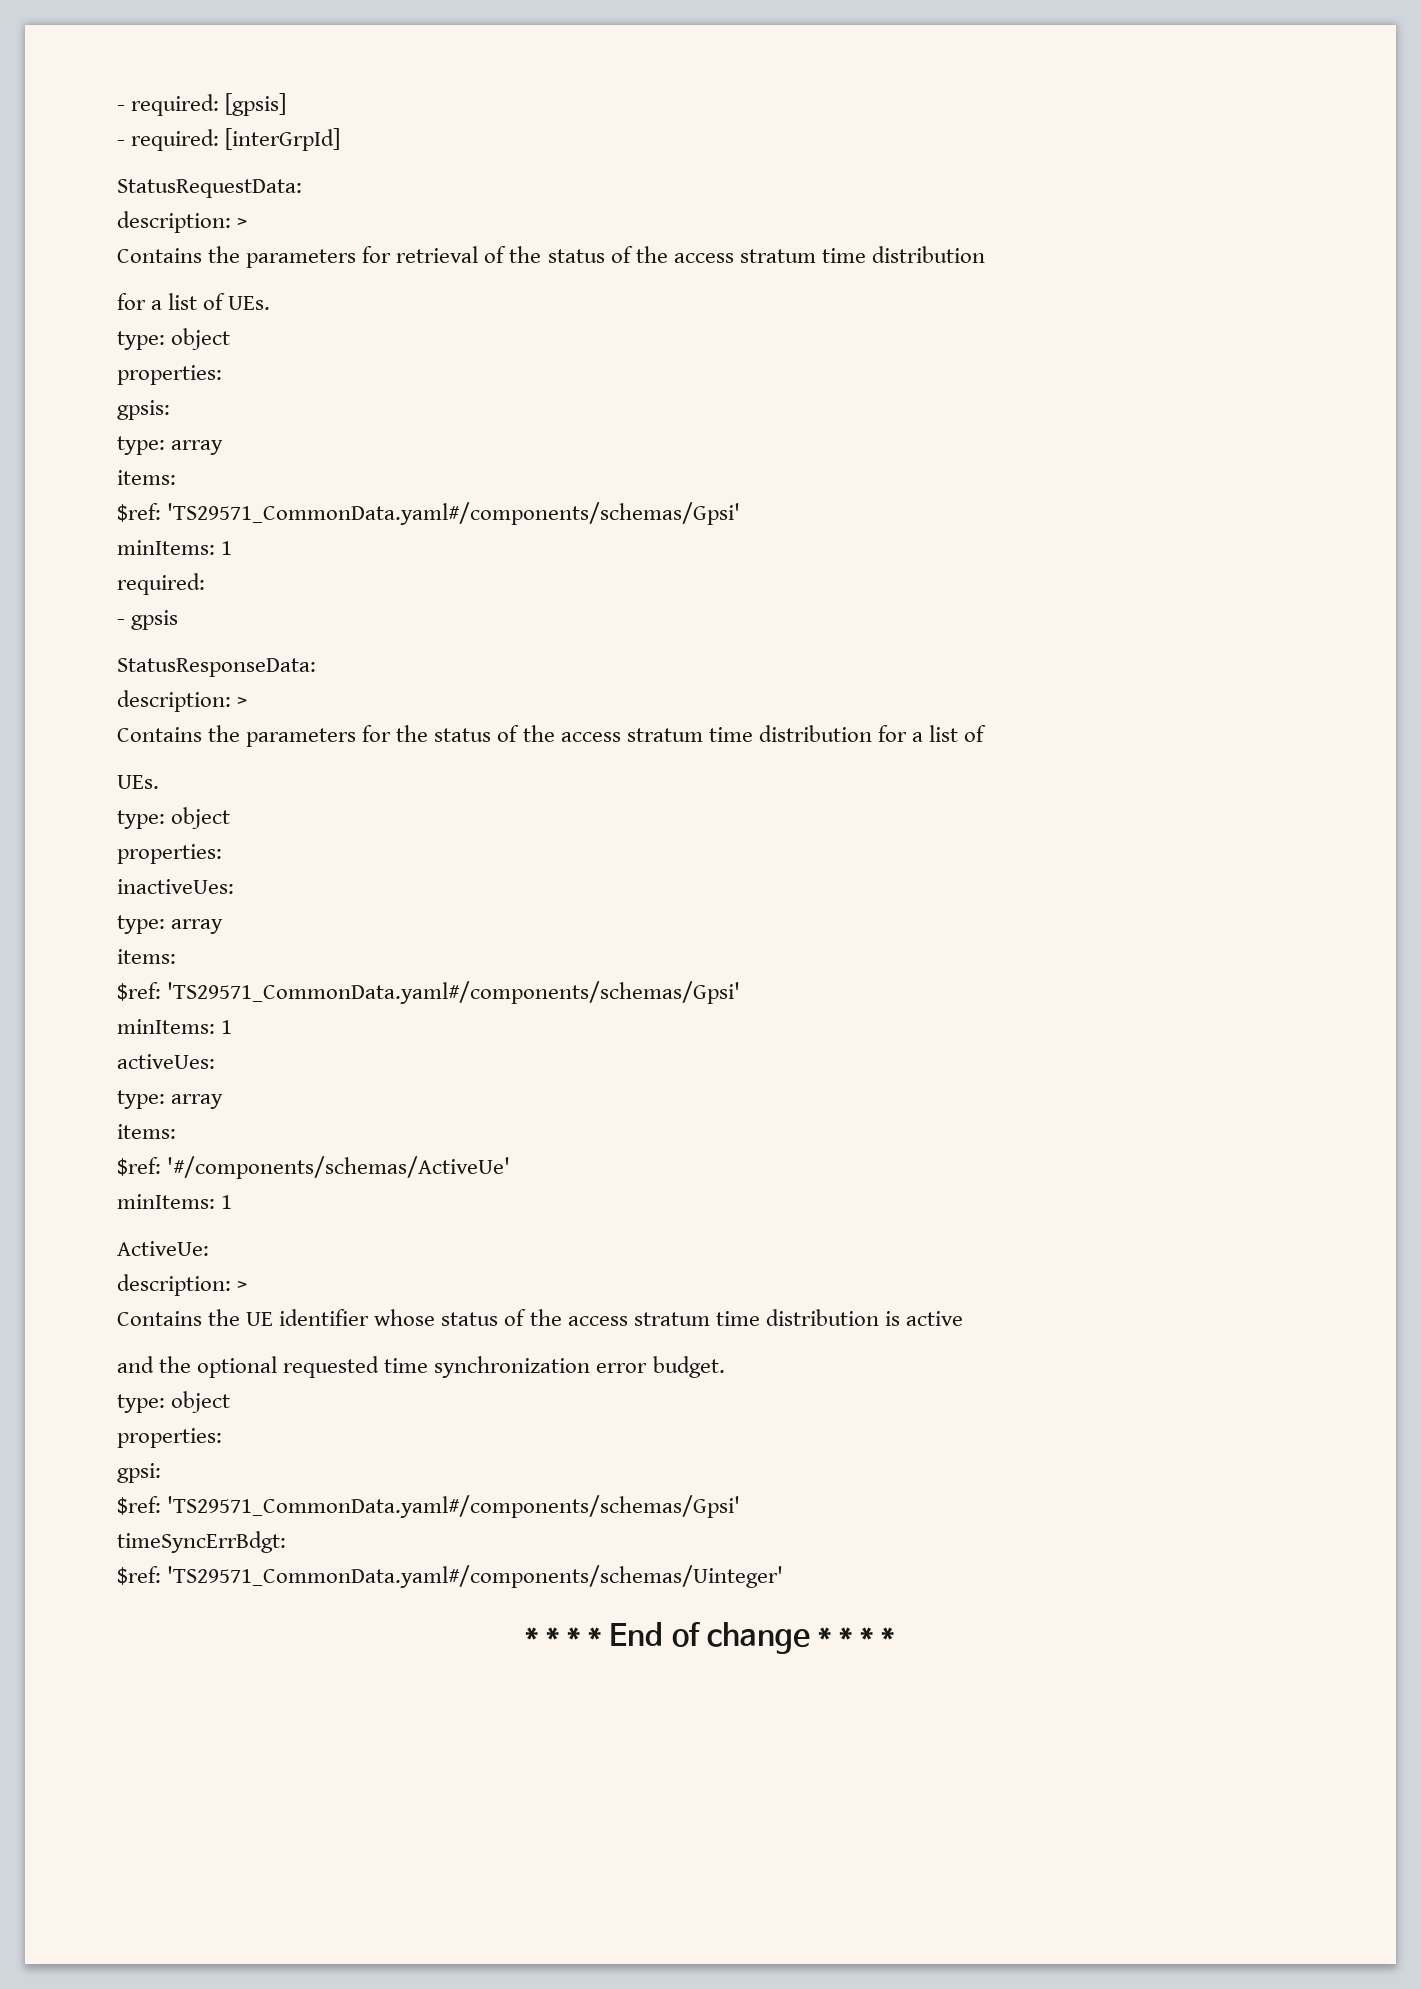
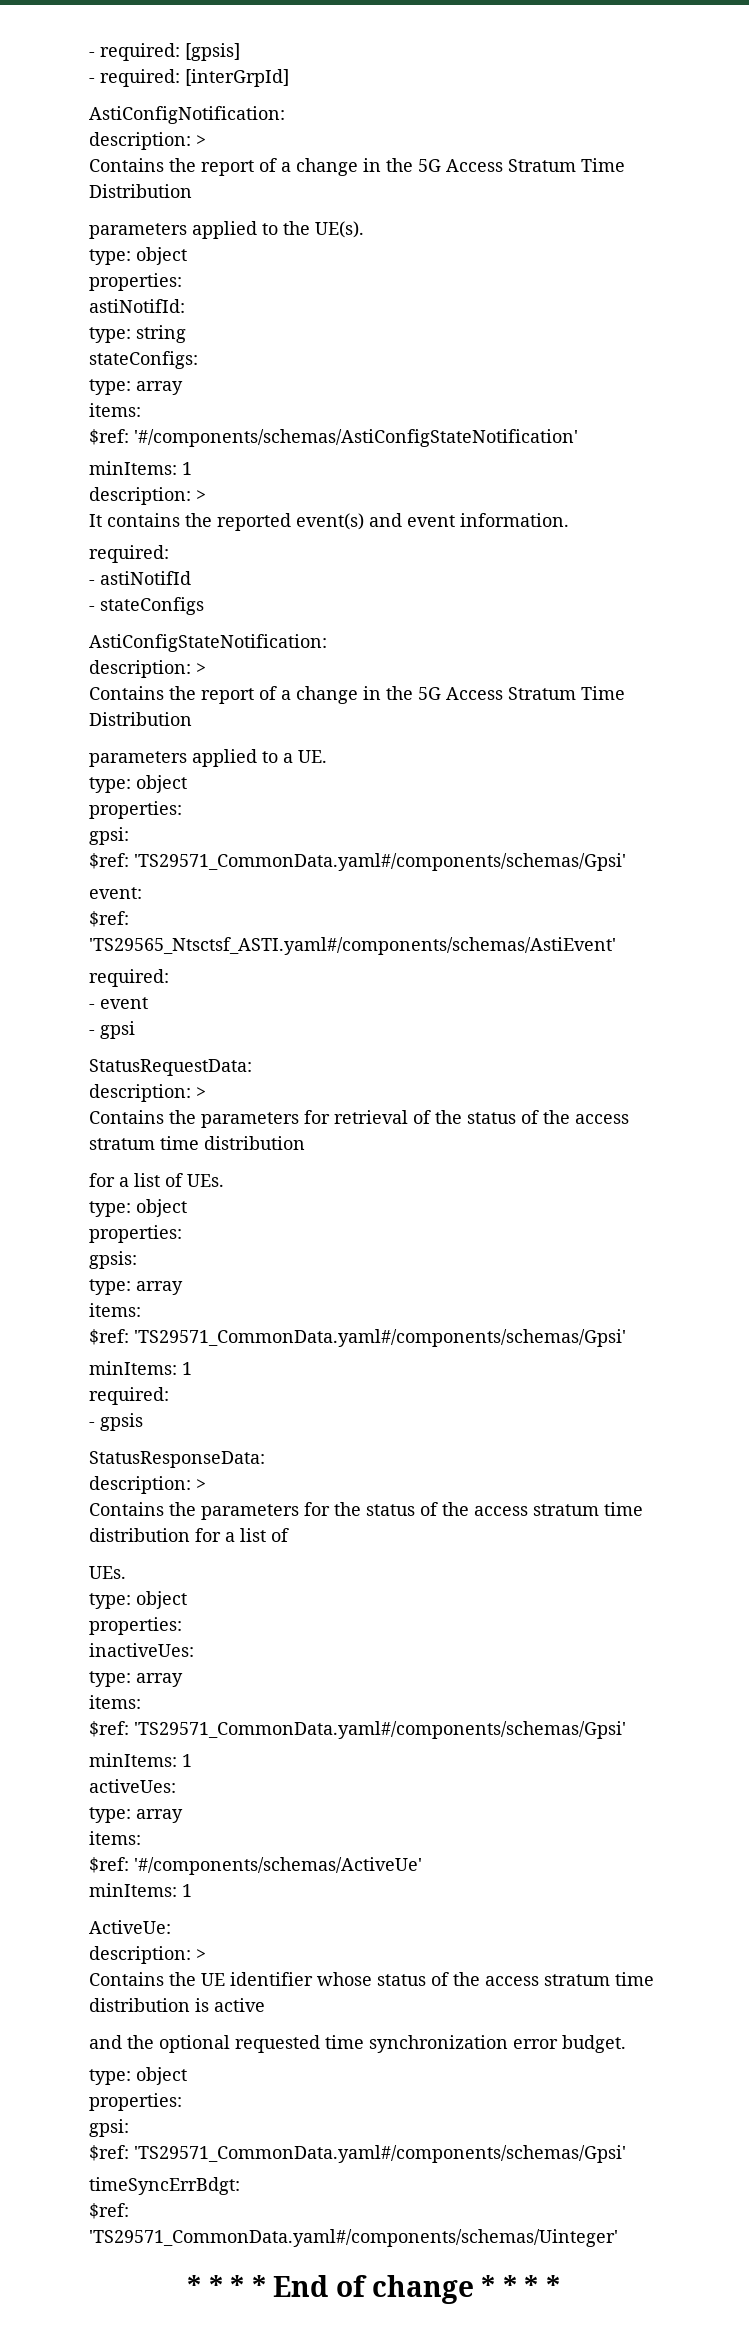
(341, 139) none -> [89,106,285,124] [89,132,206,150] [89,158,625,176] [89,184,192,198] [89,221,364,239] [89,247,187,265] [89,273,182,291] [89,299,185,313] [89,325,186,343] [89,351,198,369] [89,379,183,395] [89,403,141,417] [89,429,578,447] [89,461,192,475] [89,487,206,505] [89,513,569,531] [89,545,169,563] [89,571,191,585] [89,597,204,615] [89,634,327,652] [89,660,206,678] [89,686,625,704] [89,712,192,726] [89,749,327,767] [89,775,187,793] [89,801,182,819] [89,827,129,845] [89,853,626,871] [89,887,142,899] [89,911,129,927] [89,937,616,955] [89,969,169,987] [89,997,148,1009] [89,1021,135,1039] // AstiConfigNotification: // description: > // Contains the report of a change in the 5G Access Stratum Time Distribution // parameters applied to the UE(s). // type: object // properties: // astiNotifId: // type: string // stateConfigs: // type: array // items: // $ref: '#/components/schemas/AstiConfigStateNotification' // minItems: 1 // description: > // It contains the reported event(s) and event information. // required: // - astiNotifId // - stateConfigs // AstiConfigStateNotification: // description: > // Contains the report of a change in the 5G Access Stratum Time Distribution // parameters applied to a UE. // type: object // properties: // gpsi: // $ref: 'TS29571_CommonData.yaml#/components/schemas/Gpsi' // event: // $ref: 'TS29565_Ntsctsf_ASTI.yaml#/components/schemas/AstiEvent' // required: // - event // - gpsi

